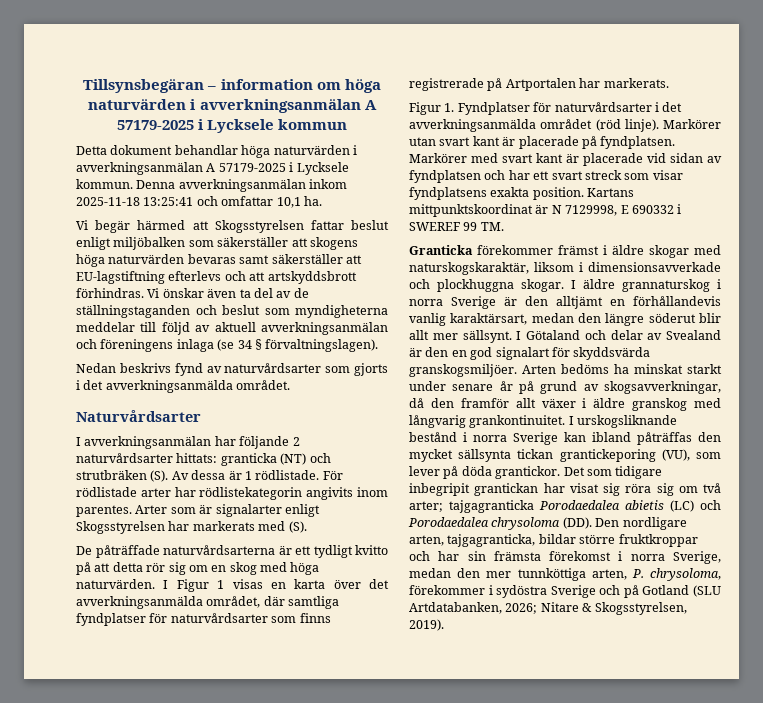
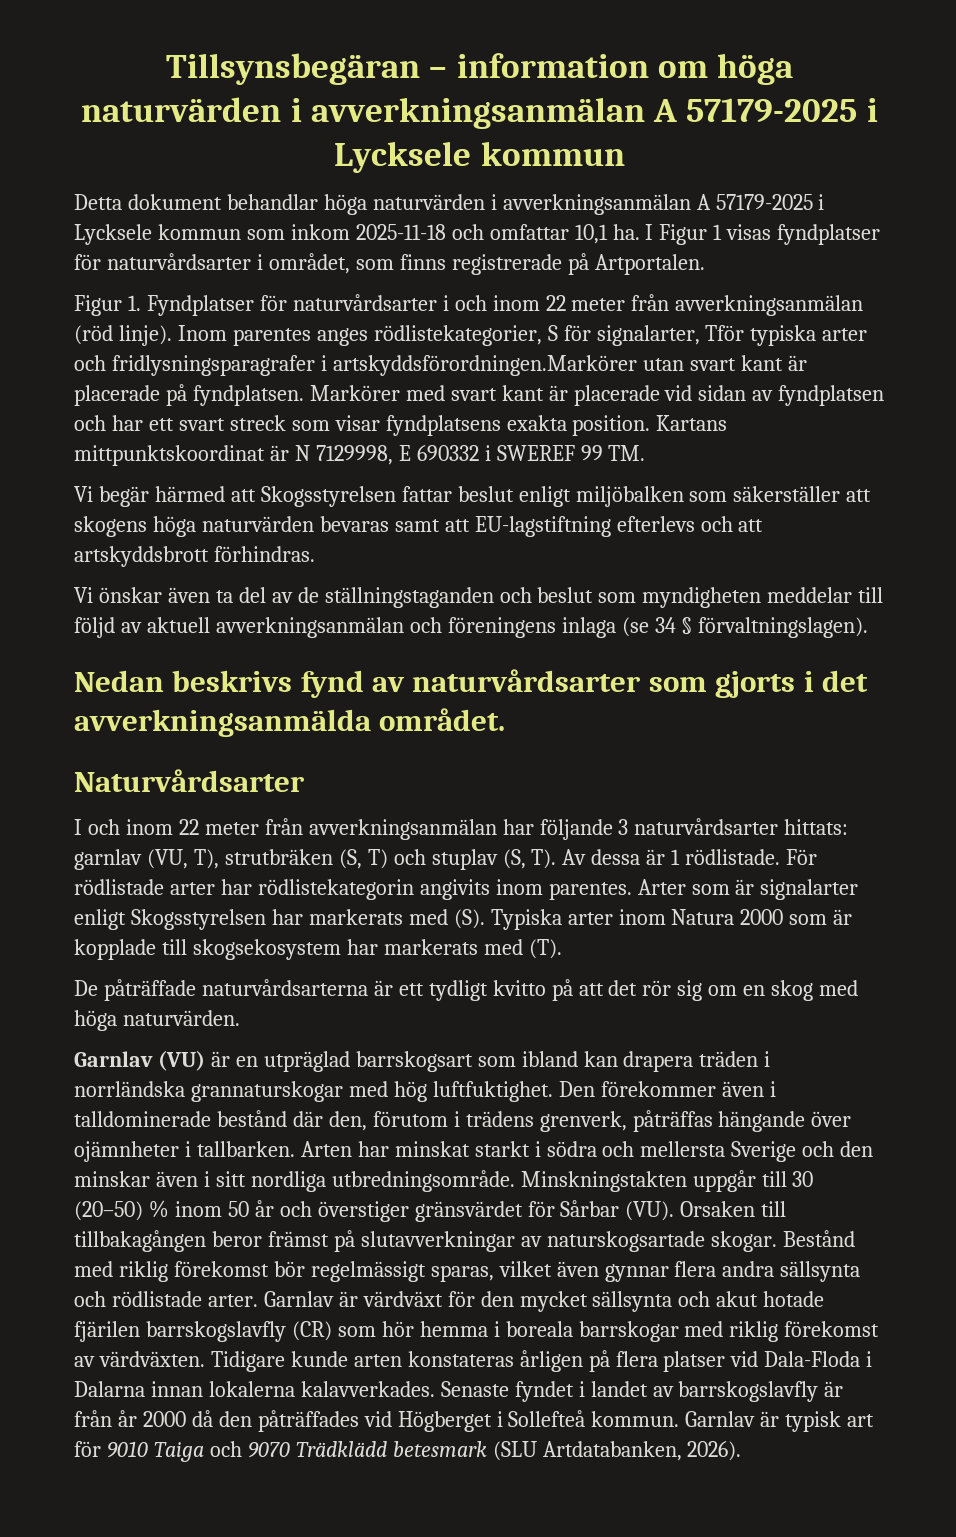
[76,179,306,192] kommun. Denna avverkningsanmälan -> [157,224,285,240] kommun som
[143,197,194,206] 13:25:41 -> (446, 232) none
[76,220,389,233] [76,237,358,250] [76,254,362,267] [76,271,357,284] [76,288,309,298] [76,305,388,318] [76,322,388,335] [76,339,379,352] [76,363,388,376] [76,380,291,393] [76,410,201,422] [76,436,300,449] [76,453,331,466] [76,470,343,482] [76,487,388,500] [76,504,320,517] [76,521,307,534] [76,545,388,558] [76,562,320,575] [76,579,389,592] [76,596,340,609] // Vi begär härmed att Skogsstyrelsen fattar beslut enligt miljöbalken som säkerställer att skogens höga naturvärden bevaras samt säkerställer att EU-lagstiftning efterlevs och att artskyddsbrott förhindras. Vi önskar även ta del av de ställningstaganden och beslut som myndigheterna meddelar till följd av aktuell avverkningsanmälan och föreningens inlaga (se 34 § förvaltningslagen). // Nedan beskrivs fynd av naturvårdsarter som gjorts i det avverkningsanmälda området. // Naturvårdsarter // I avverkningsanmälan har följande 2 naturvårdsarter hittats: granticka (NT) och strutbräken (S). Av dessa är 1 rödlistade. För rödlistade arter har rödlistekategorin angivits inom parentes. Arter som är signalarter enligt Skogsstyrelsen har markerats med (S). // De påträffade naturvårdsarterna är ett tydligt kvitto på att detta rör sig om en skog med höga naturvärden. I Figur 1 visas en karta över det avverkningsanmälda området, där samtliga -> [645,224,772,245] I Figur 1 visas
(268, 618) none -> [256,253,350,274] i området,
[505,78,669,91] Artportalen har markerats. -> [594,254,705,275] Artportalen.
[662,102,683,112] [409,119,721,132] det avverkningsanmälda området (röd linje). Markörer -> [454,294,864,316] [74,325,868,346] [74,355,637,376] och inom 22 meter från avverkningsanmälan (röd linje). Inom parentes anges rödlistekategorier, S för signalarter, Tför typiska arter och fridlysningsparagrafer i artskyddsförordningen.Markörer
[409,245,721,258] [409,262,721,275] [409,279,721,292] [409,296,721,309] [409,313,721,326] [409,330,721,343] [409,347,651,360] [409,364,722,377] [409,381,721,394] [409,398,721,411] [409,415,678,428] [409,432,721,445] [409,449,721,462] [409,466,663,479] [409,483,721,496] [409,500,721,513] [408,517,687,530] [409,534,698,547] [409,551,721,564] [409,568,721,581] [409,585,721,598] [409,602,687,615] [409,619,444,631] Granticka förekommer främst i äldre skogar med naturskogskaraktär, liksom i dimensionsavverkade och plockhuggna skogar. I äldre grannaturskog i norra Sverige är den alltjämt en förhållandevis vanlig karaktärsart, medan den längre söderut blir allt mer sällsynt. I Götaland och delar av Svealand är den en god signalart för skyddsvärda granskogsmiljöer. Arten bedöms ha minskat starkt under senare år på grund av skogsavverkningar, då den framför allt växer i äldre granskog med långvarig grankontinuitet. I urskogsliknande bestånd i norra Sverige kan ibland påträffas den mycket sällsynta tickan grantickeporing (VU), som lever på döda grantickor. Det som tidigare inbegripit grantickan har visat sig röra sig om två arter; tajgagranticka Porodaedalea abietis (LC) och Porodaedalea chrysoloma (DD). Den nordligare arten, tajgagranticka, bildar större fruktkroppar och har sin främsta förekomst i norra Sverige, medan den mer tunnköttiga arten, P. chrysoloma, förekommer i sydöstra Sverige och på Gotland (SLU Artdatabanken, 2026; Nitare & Skogsstyrelsen, 2019). -> [74,486,872,507] [74,516,764,537] [74,546,315,567] [74,587,884,608] [74,617,869,638] [74,669,868,698] [74,708,506,737] [74,769,305,792] [74,818,849,840] [74,849,818,870] [74,879,859,900] [74,909,853,930] [74,939,562,960] [74,979,859,1001] [74,1010,240,1031] [74,1050,771,1072] [74,1081,776,1102] [74,1110,852,1132] [74,1141,874,1162] [74,1170,814,1192] [74,1200,787,1222] [74,1230,855,1252] [74,1261,861,1282] [74,1291,825,1312] [74,1321,880,1342] [74,1350,873,1372] [74,1381,844,1402] [74,1410,875,1432] [74,1441,742,1462] Vi begär härmed att Skogsstyrelsen fattar beslut enligt miljöbalken som säkerställer att skogens höga naturvärden bevaras samt att EU-lagstiftning efterlevs och att artskyddsbrott förhindras. // Vi önskar även ta del av de ställningstaganden och beslut som myndigheten meddelar till följd av aktuell avverkningsanmälan och föreningens inlaga (se 34 § förvaltningslagen). // Nedan beskrivs fynd av naturvårdsarter som gjorts i det avverkningsanmälda området. // Naturvårdsarter // I och inom 22 meter från avverkningsanmälan har följande 3 naturvårdsarter hittats: garnlav (VU, T), strutbräken (S, T) och stuplav (S, T). Av dessa är 1 rödlistade. För rödlistade arter har rödlistekategorin angivits inom parentes. Arter som är signalarter enligt Skogsstyrelsen har markerats med (S). Typiska arter inom Natura 2000 som är kopplade till skogsekosystem har markerats med (T). // De påträffade naturvårdsarterna är ett tydligt kvitto på att det rör sig om en skog med höga naturvärden. // Garnlav (VU) är en utpräglad barrskogsart som ibland kan drapera träden i norrländska grannaturskogar med hög luftfuktighet. Den förekommer även i talldominerade bestånd där den, förutom i trädens grenverk, påträffas hängande över ojämnheter i tallbarken. Arten har minskat starkt i södra och mellersta Sverige och den minskar även i sitt nordliga utbredningsområde. Minskningstakten uppgår till 30 (20–50) % inom 50 år och överstiger gränsvärdet för Sårbar (VU). Orsaken till tillbakagången beror främst på slutavverkningar av naturskogsartade skogar. Bestånd med riklig förekomst bör regelmässigt sparas, vilket även gynnar flera andra sällsynta och rödlistade arter. Garnlav är värdväxt för den mycket sällsynta och akut hotade fjärilen barrskogslavfly (CR) som hör hemma i boreala barrskogar med riklig förekomst av värdväxten. Tidigare kunde arten konstateras årligen på flera platser vid Dala-Floda i Dalarna innan lokalerna kalavverkades. Senaste fyndet i landet av barrskogslavfly är från år 2000 då den påträffades vid Högberget i Sollefteå kommun. Garnlav är typisk art för 9010 Taiga och 9070 Trädklädd betesmark (SLU Artdatabanken, 2026).

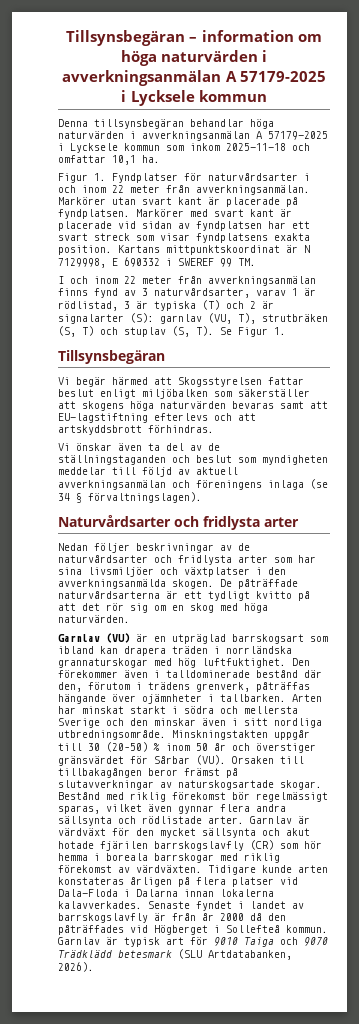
[74,194,222,210] Detta dokument -> [58,119,184,129] Denna tillsynsbegäran
[645,224,881,245] [74,253,705,275] I Figur 1 visas fyndplatser för naturvårdsarter i området, som finns registrerade på Artportalen. -> (160, 159) none
[675,295,864,316] [74,325,868,346] [74,355,637,376] avverkningsanmälan (röd linje). Inom parentes anges rödlistekategorier, S för signalarter, Tför typiska arter och fridlysningsparagrafer i artskyddsförordningen.Markörer -> [196,185,310,195] [58,197,106,205] avverkningsanmälan. Markörer
[74,415,106,431] och -> (262, 226) none
(646, 453) none -> [58,276,316,286] [58,288,316,298] [58,300,274,311] [58,313,328,324] [58,326,286,337] [58,350,165,364] // I och inom 22 meter från avverkningsanmälan finns fynd av 3 naturvårdsarter, varav 1 är rödlistad, 3 är typiska (T) och 2 är signalarter (S): garnlav (VU, T), strutbräken (S, T) och stuplav (S, T). Se Figur 1. // Tillsynsbegäran
[74,669,868,698] [74,708,506,737] [74,769,305,792] [74,818,849,840] [74,849,818,870] [74,879,859,900] [74,909,853,930] [74,939,562,960] Nedan beskrivs fynd av naturvårdsarter som gjorts i det avverkningsanmälda området. // Naturvårdsarter // I och inom 22 meter från avverkningsanmälan har följande 3 naturvårdsarter hittats: garnlav (VU, T), strutbräken (S, T) och stuplav (S, T). Av dessa är 1 rödlistade. För rödlistade arter har rödlistekategorin angivits inom parentes. Arter som är signalarter enligt Skogsstyrelsen har markerats med (S). Typiska arter inom Natura 2000 som är kopplade till skogsekosystem har markerats med (T). // -> [58,515,299,530] [58,543,250,553] [58,555,316,565] [58,567,286,577] [58,579,214,589] Naturvårdsarter och fridlysta arter // Nedan följer beskrivningar av de naturvårdsarter och fridlysta arter som har sina livsmiljöer och växtplatser i den avverkningsanmälda skogen.

